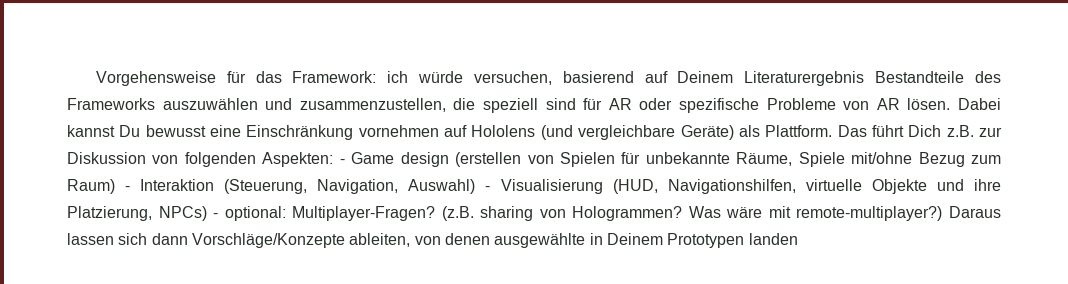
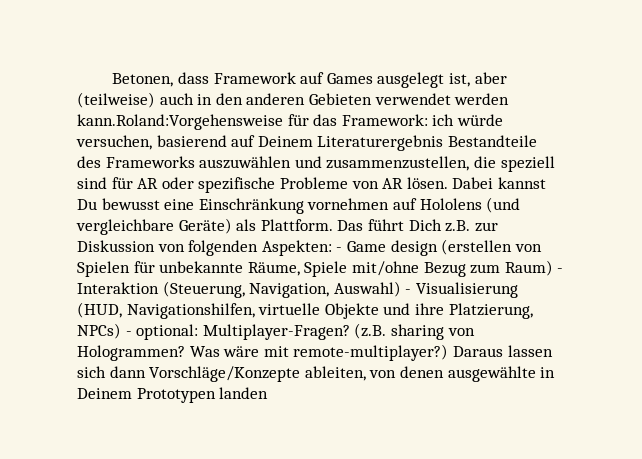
[95,71,216,86] Vorgehensweise -> [112,72,507,88] [77,92,510,108] [77,114,283,130] Betonen, dass Framework auf Games ausgelegt ist, aber (teilweise) auch in den anderen Gebieten verwendet werden kann.Roland:Vorgehensweise

